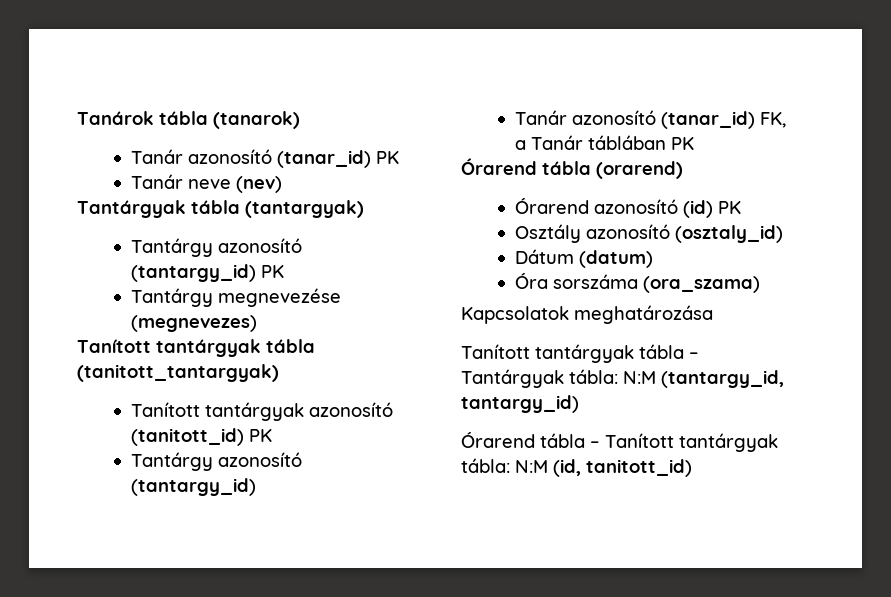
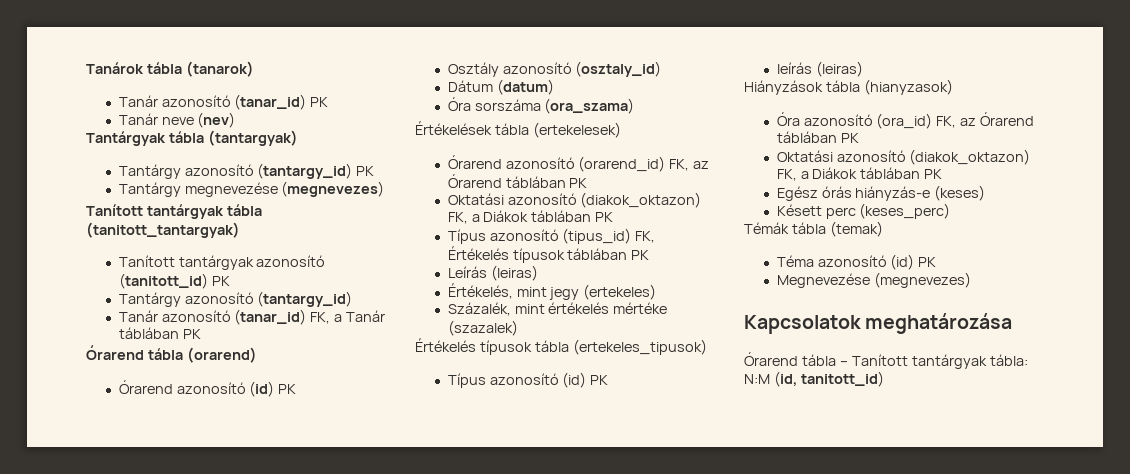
[461,305,713,324] [461,344,699,363] [461,369,784,388] [461,395,579,413] Kapcsolatok meghatározása // Tanított tantárgyak tábla – Tantárgyak tábla: N:M (tantargy_id, tantargy_id) -> [415,121,621,138] [447,155,710,172] [447,174,588,188] [447,192,702,208] [447,210,614,224] [447,228,656,244] [447,246,650,263] [447,265,538,281] [447,283,657,300] [447,302,668,316] [447,320,518,336] [415,338,707,355] [447,372,609,388] [776,61,863,77] [744,79,953,95] [776,112,1035,129] [776,131,859,143] [776,149,1031,165] [776,167,943,181] [776,185,986,201] [776,203,951,219] [744,221,883,237] [776,254,937,270] [776,272,971,288] [744,313,1013,334] Értékelések tábla (ertekelesek) // Órarend azonosító (orarend_id) FK, az Órarend táblában PK // Oktatási azonosító (diakok_oktazon) FK, a Diákok táblában PK // Típus azonosító (tipus_id) FK, Értékelés típusok táblában PK // Leírás (leiras) // Értékelés, mint jegy (ertekeles) // Százalék, mint értékelés mértéke (szazalek) // Értékelés típusok tábla (ertekeles_tipusok) // Típus azonosító (id) PK // leírás (leiras) // Hiányzások tábla (hianyzasok) // Óra azonosító (ora_id) FK, az Órarend táblában PK // Oktatási azonosító (diakok_oktazon) FK, a Diákok táblában PK // Egész órás hiányzás-e (keses) // Késett perc (keses_perc) // Témák tábla (temak) // Téma azonosító (id) PK // Megnevezése (megnevezes) // Kapcsolatok meghatározása

